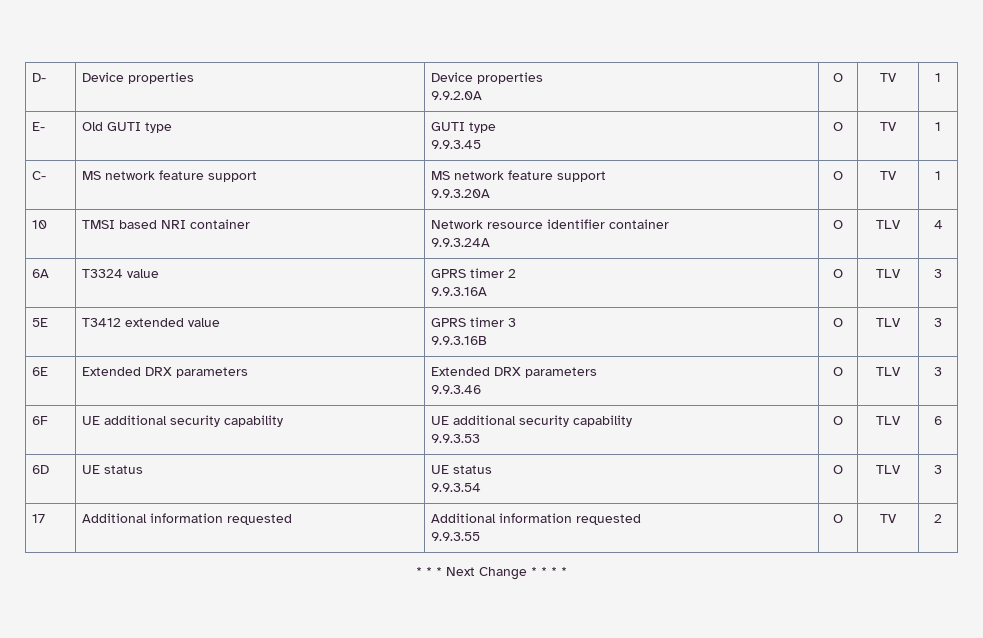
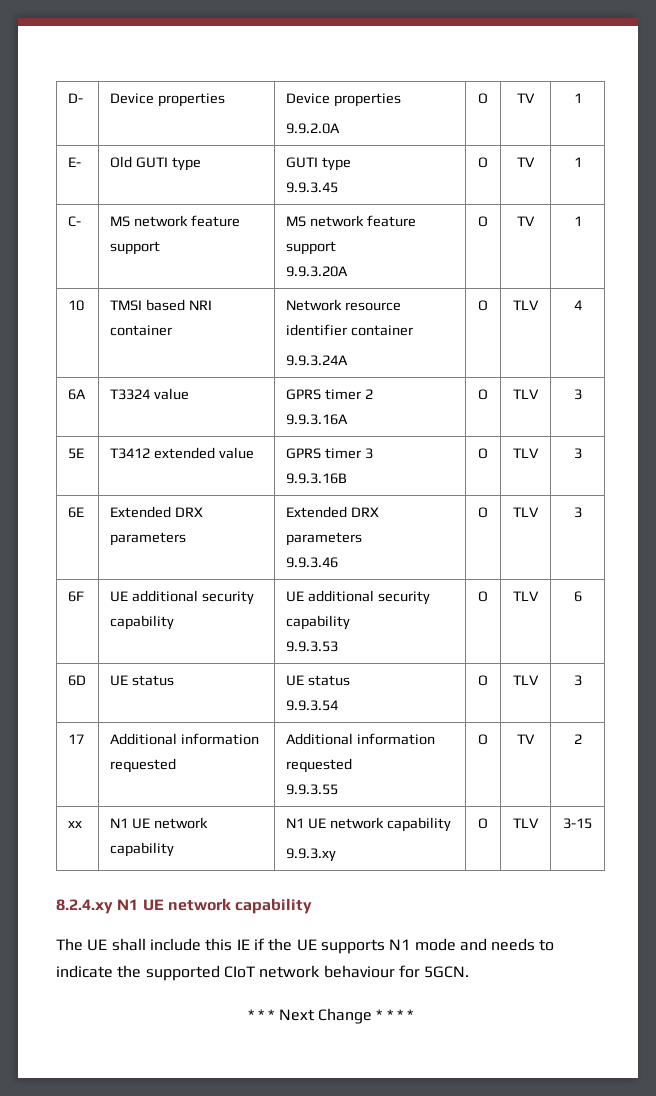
(942, 518) none -> [67,820,82,828] [109,817,208,829] [109,842,174,857] [285,817,451,832] [285,848,336,862] [478,818,488,829] [513,818,539,828] [563,818,592,829] [56,898,313,914] [56,938,555,954] [56,965,470,981] // xx | N1 UE network capability | N1 UE network capability // 9.9.3.xy | O | TLV | 3-15 // 8.2.4.xy N1 UE network capability // The UE shall include this IE if the UE supports N1 mode and needs to indicate the supported CIoT network behaviour for 5GCN.

